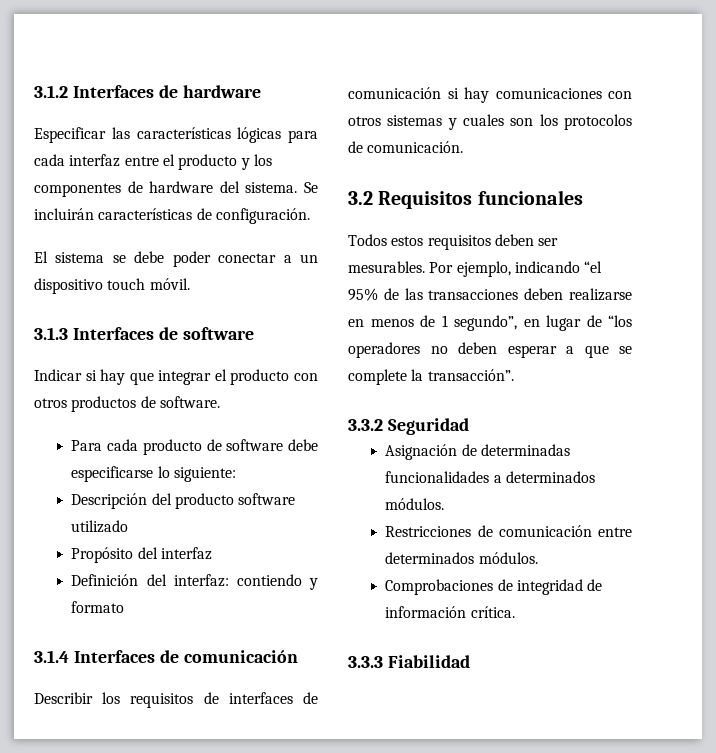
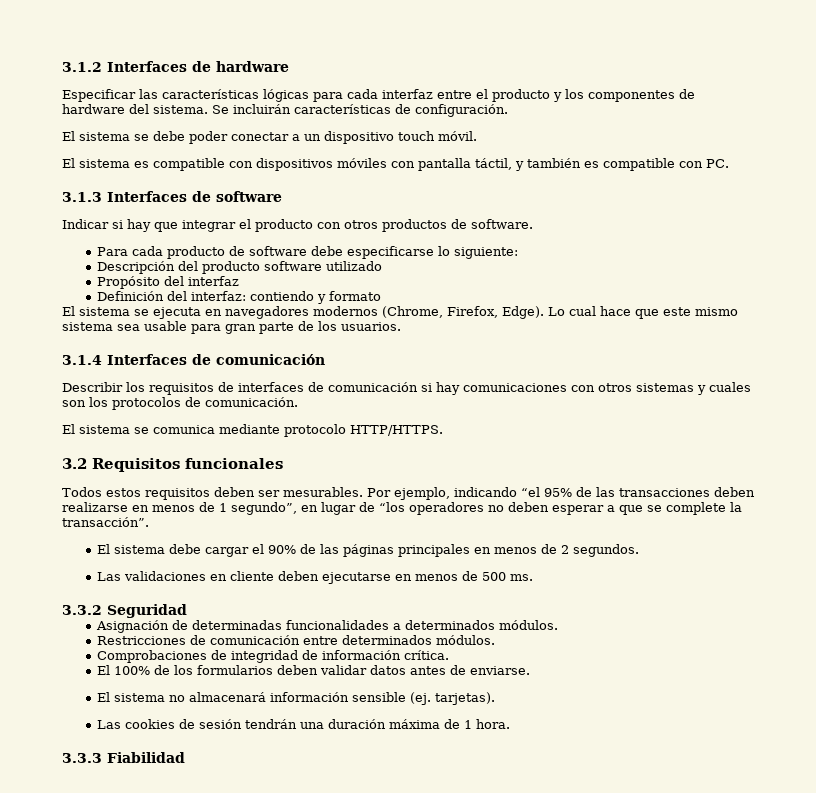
(190, 284) none -> [62,158,729,171] // El sistema es compatible con dispositivos móviles con pantalla táctil, y también es compatible con PC.
(125, 607) none -> [62,306,738,319] [62,321,401,334] // El sistema se ejecuta en navegadores modernos (Chrome, Firefox, Edge). Lo cual hace que este mismo sistema sea usable para gran parte de los usuarios.
(464, 147) none -> [62,424,443,437] // El sistema se comunica mediante protocolo HTTP/HTTPS.
(514, 375) none -> [97,544,640,557] [97,571,534,584] // El sistema debe cargar el 90% de las páginas principales en menos de 2 segundos. // Las validaciones en cliente deben ejecutarse en menos de 500 ms.
(515, 612) none -> [97,665,531,675] [97,692,496,705] [97,719,511,729] // El 100% de los formularios deben validar datos antes de enviarse. // El sistema no almacenará información sensible (ej. tarjetas). // Las cookies de sesión tendrán una duración máxima de 1 hora.

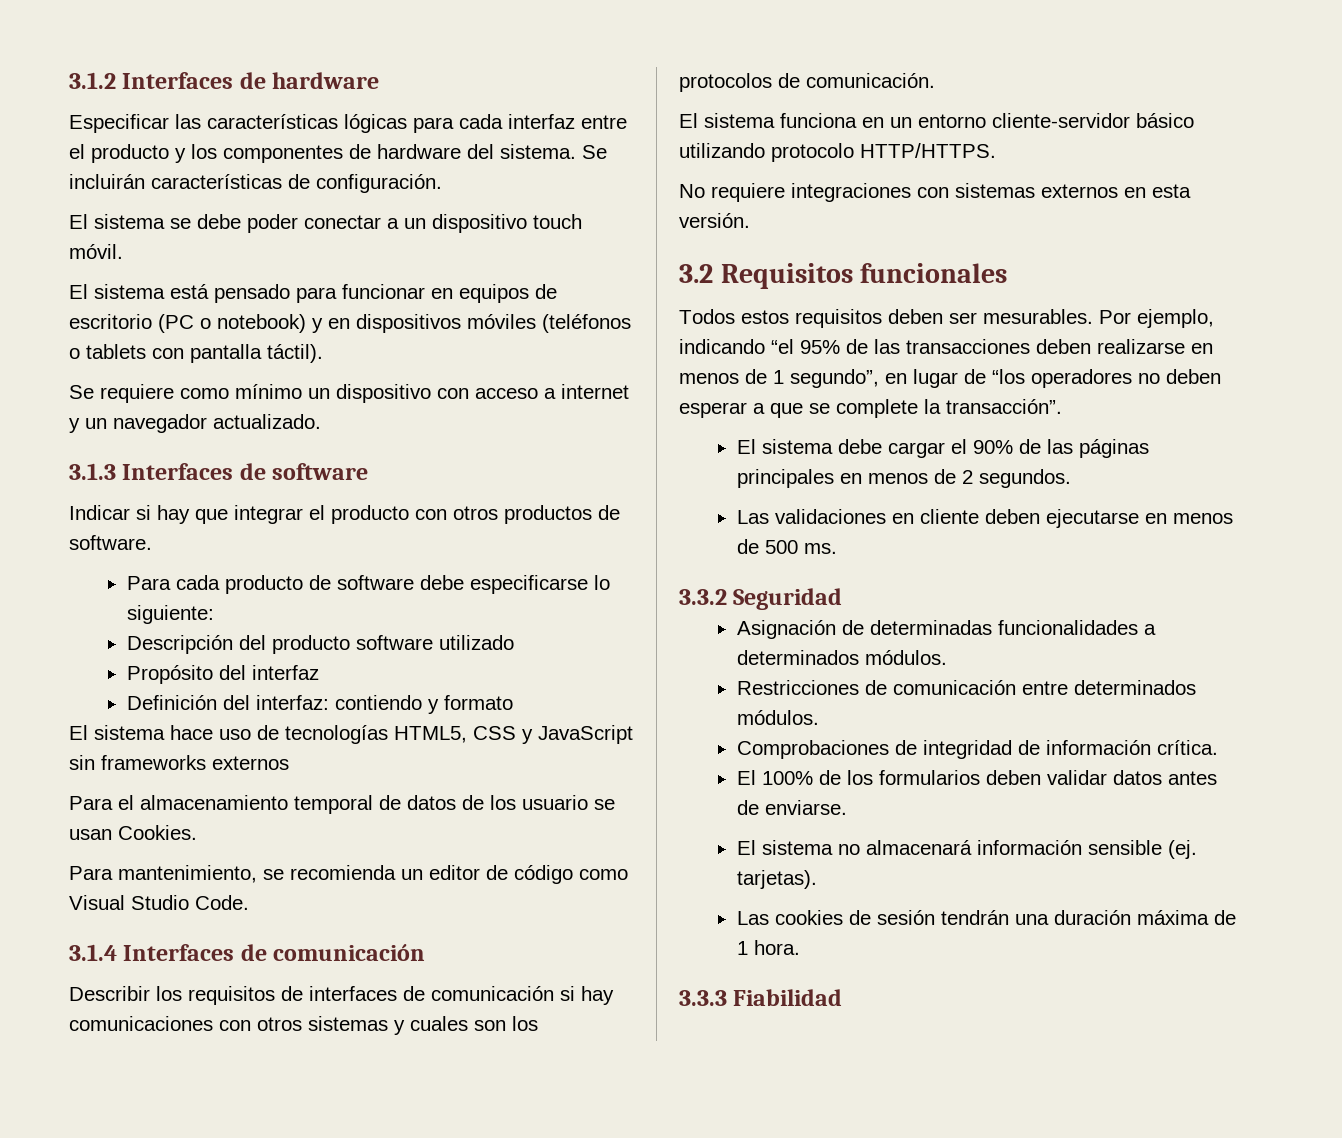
[134,158,729,171] es compatible con dispositivos móviles con pantalla táctil, y también es compatible con PC. -> [170,284,557,303] [69,314,631,333] [69,344,323,363] [69,384,629,403] [69,414,321,433] está pensado para funcionar en equipos de escritorio (PC o notebook) y en dispositivos móviles (teléfonos o tablets con pantalla táctil). // Se requiere como mínimo un dispositivo con acceso a internet y un navegador actualizado.
[134,306,738,319] [62,321,401,334] se ejecuta en navegadores modernos (Chrome, Firefox, Edge). Lo cual hace que este mismo sistema sea usable para gran parte de los usuarios. -> [170,725,633,744] [69,755,289,770] [69,795,615,814] [69,825,197,840] [69,865,628,884] [69,895,249,910] hace uso de tecnologías HTML5, CSS y JavaScript sin frameworks externos // Para el almacenamiento temporal de datos de los usuario se usan Cookies. // Para mantenimiento, se recomienda un editor de código como Visual Studio Code.
[134,424,443,437] se comunica mediante protocolo HTTP/HTTPS. -> [780,113,1194,128] [679,143,996,162] [679,183,1191,202] [679,213,750,228] funciona en un entorno cliente-servidor básico utilizando protocolo HTTP/HTTPS. // No requiere integraciones con sistemas externos en esta versión.

